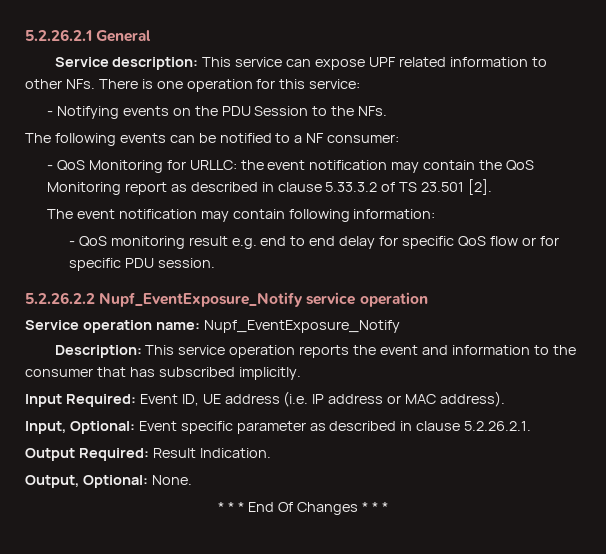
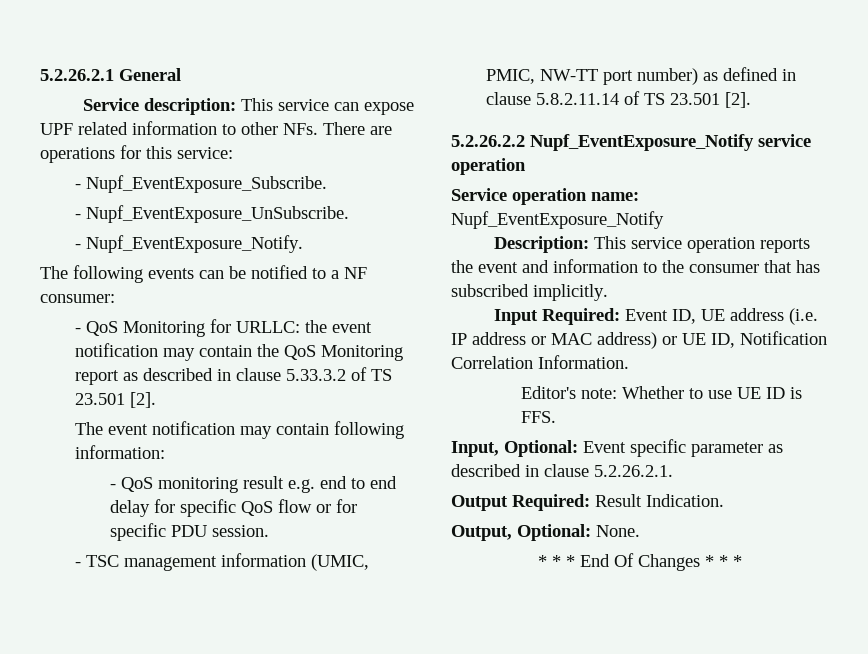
[141,79,253,92] is one operation -> [370,126,392,135] [40,147,115,163] are operations
[56,106,388,119] Notifying events on the PDU Session to the NFs. -> [86,175,328,193] [75,205,350,223] [75,235,304,253] Nupf_EventExposure_Subscribe. // - Nupf_EventExposure_UnSubscribe. // - Nupf_EventExposure_Notify.
(215, 263) none -> [75,553,370,571] [486,67,797,85] [486,91,752,108] // - TSC management information (UMIC, PMIC, NW-TT port number) as defined in clause 5.8.2.11.14 of TS 23.501 [2].
[440,391,506,407] address). -> [597,331,827,349] [451,355,629,369] [521,386,803,399] [521,411,557,423] address) or UE ID, Notification Correlation Information. // Editor's note: Whether to use UE ID is FFS.

